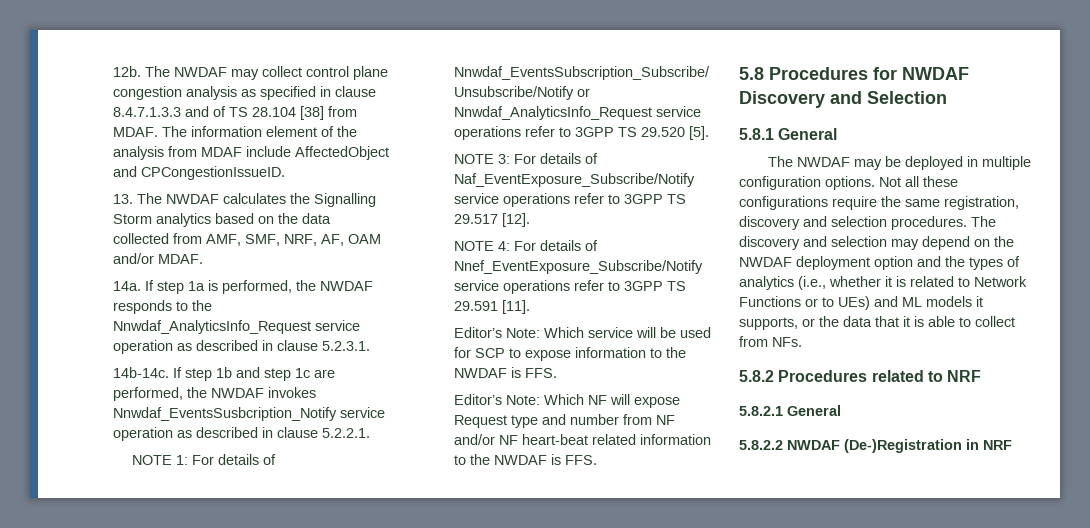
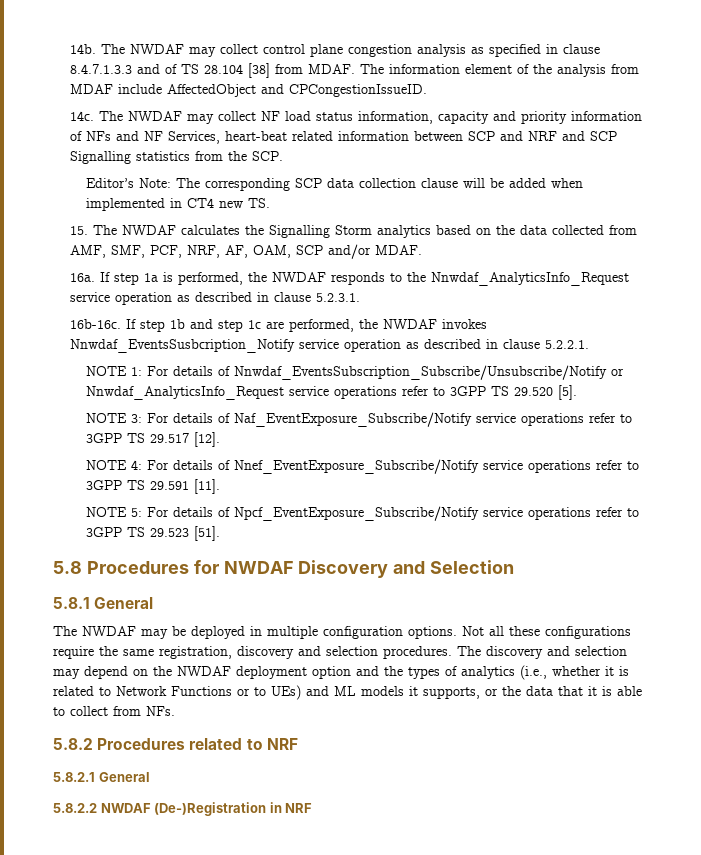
[113,66,142,77] 12b. -> [69,44,96,54] 14b.
[113,194,134,204] 13. -> [69,111,642,124] [69,131,617,144] [69,151,283,164] [86,178,584,191] [86,198,271,211] [69,226,88,235] 14c. The NWDAF may collect NF load status information, capacity and priority information of NFs and NF Services, heart-beat related information between SCP and NRF and SCP Signalling statistics from the SCP. // Editor’s Note: The corresponding SCP data collection clause will be added when implemented in CT4 new TS. // 15.
(281, 240) none -> [149,245,182,258] PCF,
[348,234,382,244] OAM -> [252,245,323,258] OAM, SCP
[113,281,142,291] 14a. -> [69,273,95,282] 16a.
[113,367,170,378] 14b-14c. -> [69,319,121,329] 16b-16c.
[453,327,711,338] [453,347,686,361] [453,367,557,378] [453,394,680,408] [453,414,675,428] [453,434,711,445] [453,454,597,465] Editor’s Note: Which service will be used for SCP to expose information to the NWDAF is FFS. // Editor’s Note: Which NF will expose Request type and number from NF and/or NF heart-beat related information to the NWDAF is FFS. -> [86,506,640,521] [86,526,221,541] NOTE 5: For details of Npcf_EventExposure_Subscribe/Notify service operations refer to 3GPP TS 29.523 [51].

